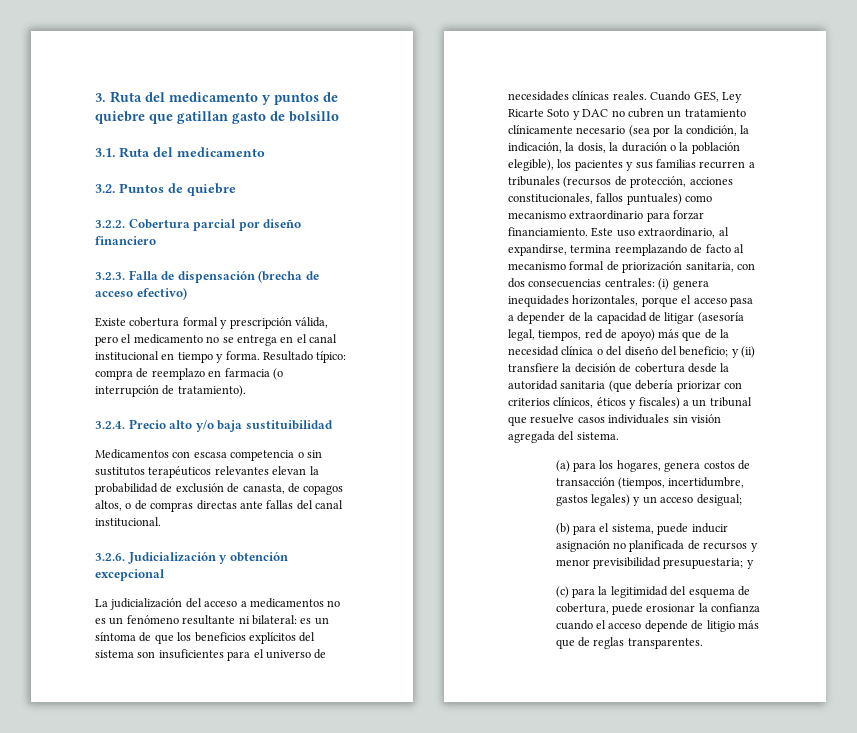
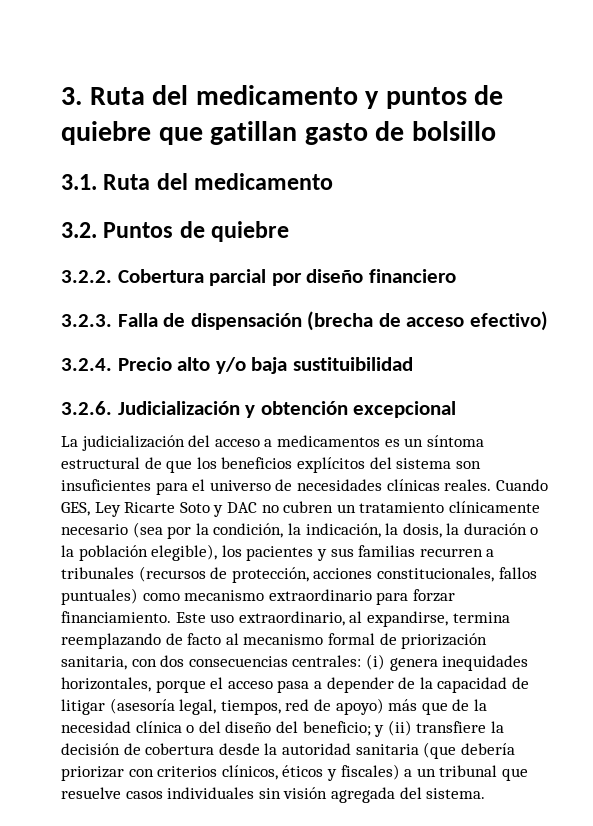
[95,317,328,329] [95,334,337,346] [95,351,347,363] [95,368,283,380] [95,385,246,397] // Existe cobertura formal y prescripción válida, pero el medicamento no se entrega en el canal institucional en tiempo y forma. Resultado típico: compra de reemplazo en farmacia (o interrupción de tratamiento). -> (548, 321) none
[95,449,322,461] [95,466,319,478] [95,483,344,495] [95,500,343,512] [95,517,161,527] // Medicamentos con escasa competencia o sin sustitutos terapéuticos relevantes elevan la probabilidad de exclusión de canasta, de copagos altos, o de compras directas ante fallas del canal institucional. -> (413, 364) none
[327,600,341,607] [95,615,297,625] no es un fenómeno resultante ni bilateral: -> (380, 441) none
(136, 636) none -> [61,457,140,469] estructural
[555,460,750,472] [555,477,745,489] [555,494,742,506] [555,523,728,535] [555,540,758,552] [555,557,754,569] [555,586,750,598] [555,603,761,615] [555,620,759,632] [555,637,703,649] // (a) para los hogares, genera costos de transacción (tiempos, incertidumbre, gastos legales) y un acceso desigual; // (b) para el sistema, puede inducir asignación no planificada de recursos y menor previsibilidad presupuestaria; y // (c) para la legitimidad del esquema de cobertura, puede erosionar la confianza cuando el acceso depende de litigio más que de reglas transparentes. -> (486, 793) none

